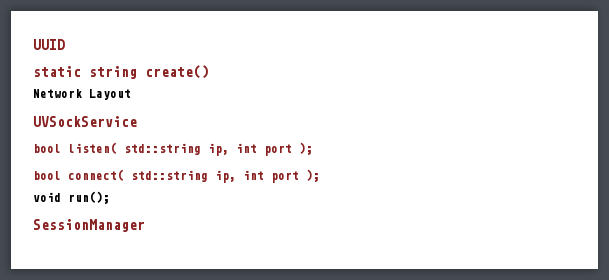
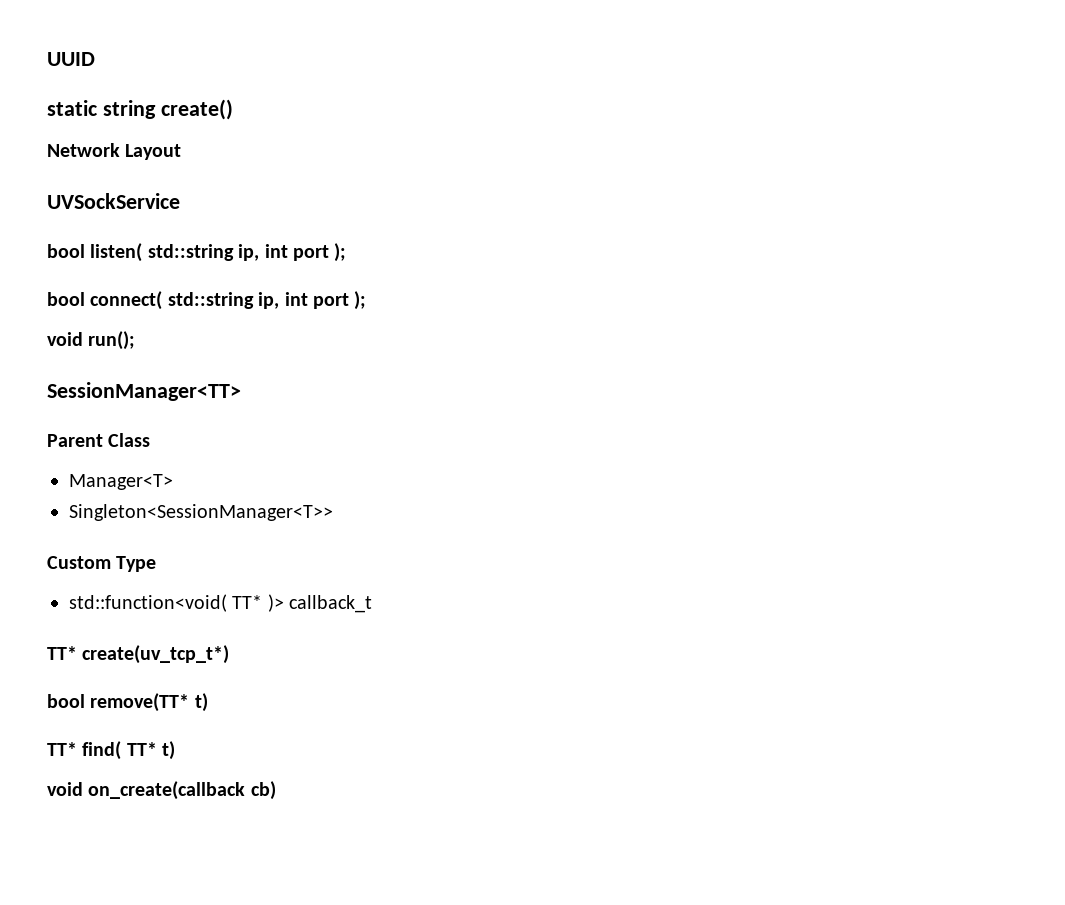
[33,219,145,232] SessionManager -> [47,382,241,401] [47,433,151,447] [69,474,173,490] [69,504,333,521] [47,556,157,572] [69,594,373,613] [47,645,230,664] [47,693,208,712] [47,741,176,760] [47,781,276,800] SessionManager<TT> // Parent Class // Manager<T> // Singleton<SessionManager<T>> // Custom Type // std::function<void( TT* )> callback_t // TT* create(uv_tcp_t*) // bool remove(TT* t) // TT* find( TT* t) // void on_create(callback cb)

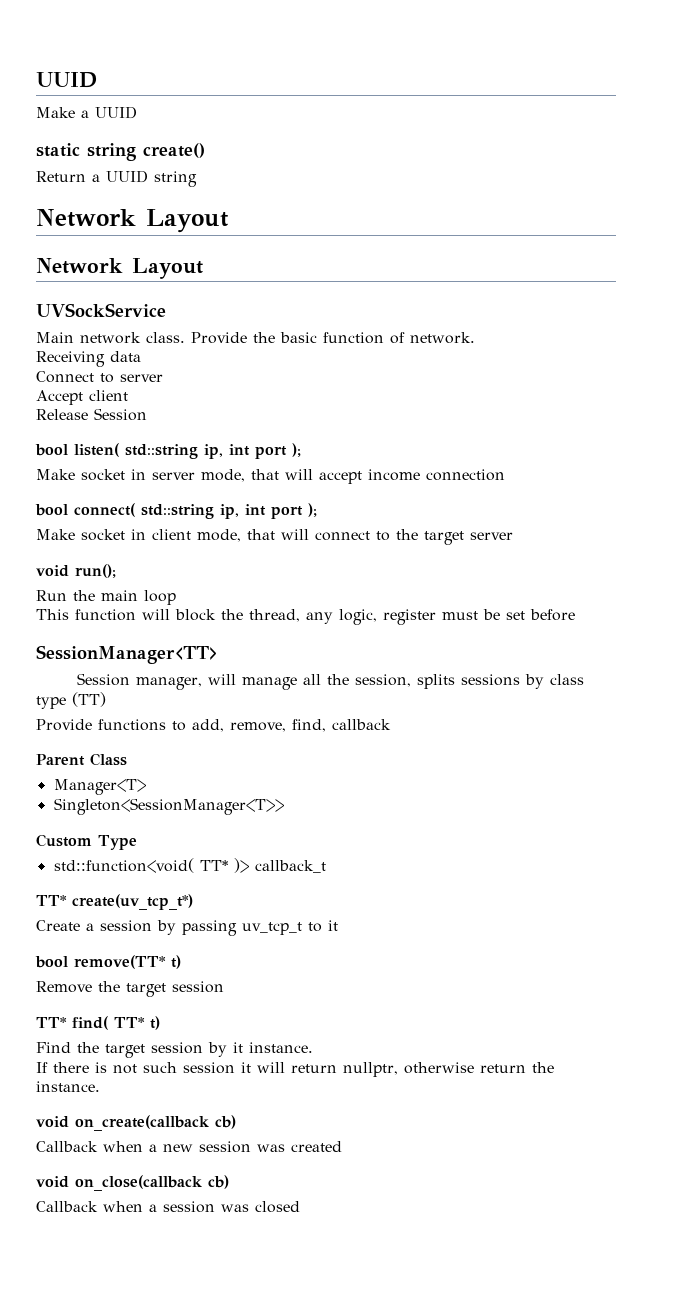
[47,52,95,66] UUID -> [36,72,97,88] [36,106,137,119] UUID // Make a UUID
[47,143,182,160] [47,193,180,209] Network Layout // UVSockService -> [36,170,197,187] [36,209,229,233] [36,258,203,279] [36,303,166,317] [36,332,475,344] [36,351,141,367] [36,371,163,383] [36,390,128,405] [36,408,147,421] Return a UUID string // Network Layout // Network Layout // UVSockService // Main network class. Provide the basic function of network. // Receiving data // Connect to server // Accept client // Release Session
(347, 252) none -> [36,469,505,484] // Make socket in server mode, that will accept income connection
[47,331,136,350] [47,382,241,401] void run(); // SessionManager<TT> -> [36,529,513,545] [36,564,116,578] [36,590,176,605] [36,609,575,625] [36,645,218,664] [77,673,585,690] [36,692,106,709] [36,719,391,732] Make socket in client mode, that will connect to the target server // void run(); // Run the main loop // This function will block the thread, any logic, register must be set before // SessionManager<TT> // Session manager, will manage all the session, splits sessions by class type (TT) // Provide functions to add, remove, find, callback
(230, 654) none -> [36,920,338,936] // Create a session by passing uv_tcp_t to it
(208, 702) none -> [36,981,224,997] // Remove the target session
[47,781,276,800] void on_create(callback cb) -> [36,1042,313,1058] [36,1062,554,1077] [36,1081,100,1092] [36,1115,236,1131] [36,1141,342,1153] [36,1175,229,1191] [36,1201,300,1213] Find the target session by it instance. // If there is not such session it will return nullptr, otherwise return the instance. // void on_create(callback cb) // Callback when a new session was created // void on_close(callback cb) // Callback when a session was closed

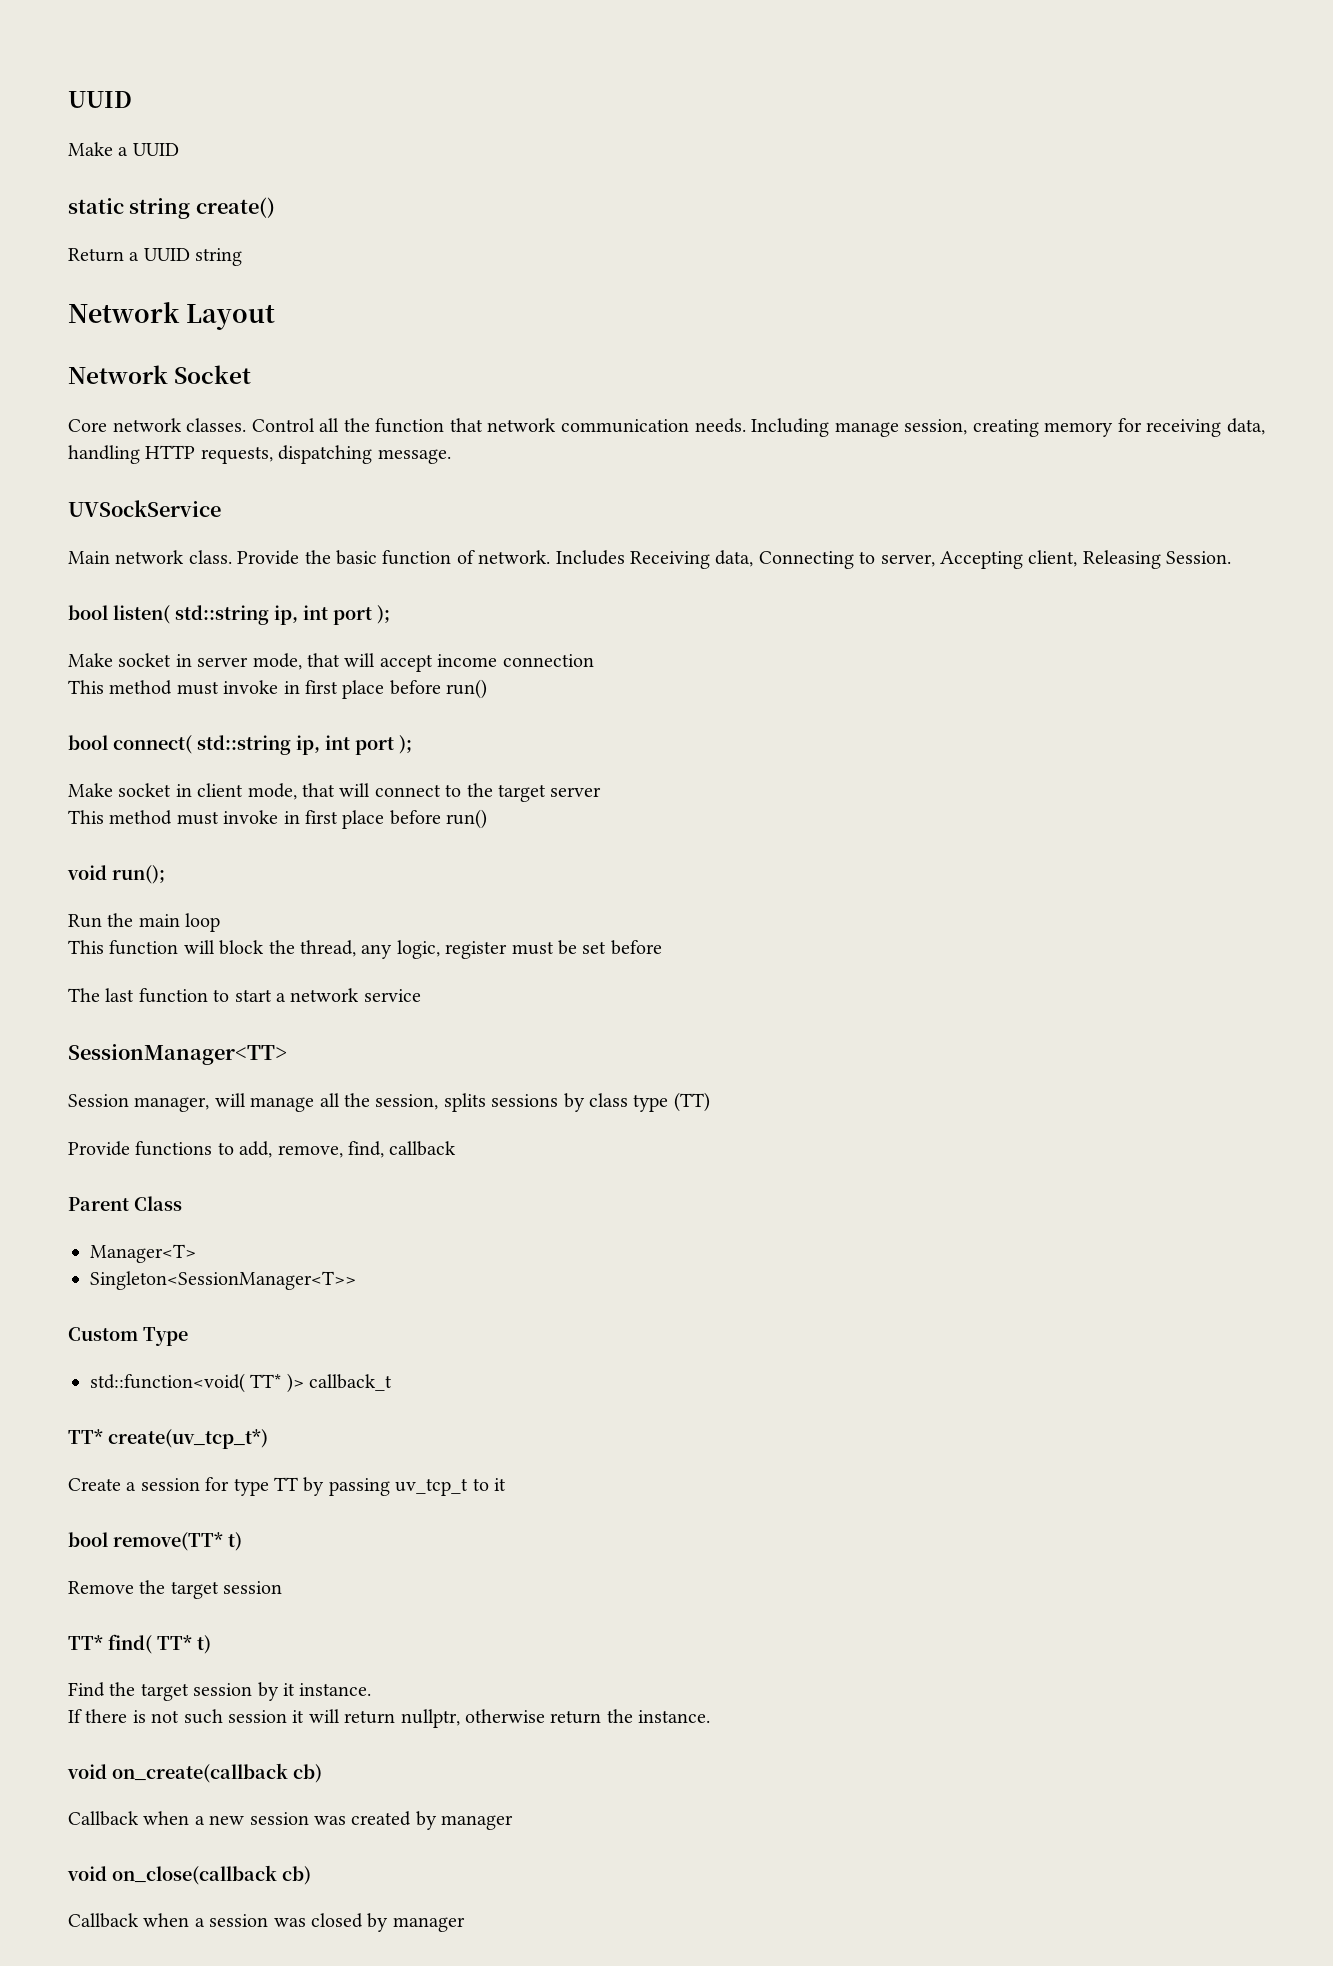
[132,258,203,279] Layout -> [174,365,252,384] [68,418,1265,437] [68,445,451,464] Socket // Core network classes. Control all the function that network communication needs. Including manage session, creating memory for receiving data, handling HTTP requests, dispatching message.
[36,351,141,367] [36,371,163,383] [36,390,128,405] [36,408,147,421] // Receiving data // Connect to server // Accept client // Release Session -> [555,550,1232,569] Includes Receiving data, Connecting to server, Accepting client, Releasing Session.
(505, 475) none -> [68,679,488,699] // This method must invoke in first place before run()
(513, 536) none -> [68,809,488,829] // This method must invoke in first place before run()
(575, 615) none -> [68,988,421,1003] // The last function to start a network service
(152, 926) none -> [205,1477,298,1496] for type TT
(342, 1146) none -> [415,1811,514,1830] by manager
(300, 1207) none -> [367,1913,465,1932] by manager

